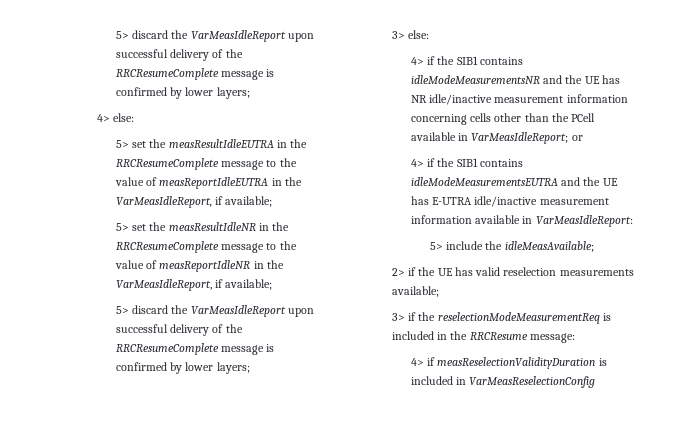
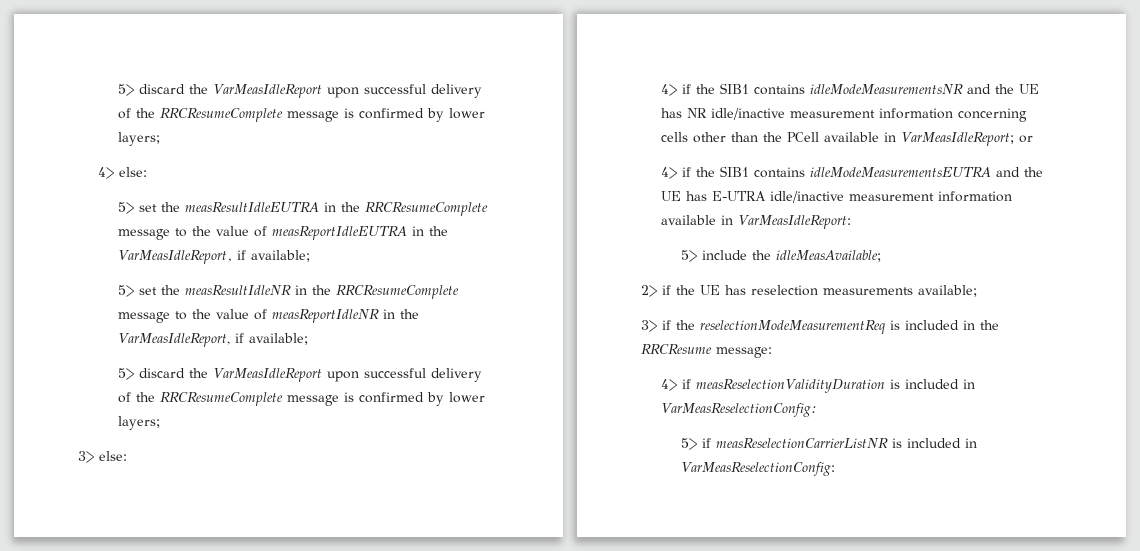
[475,267,501,276] valid -> (747, 290) none
[469,376,596,388] VarMeasReselectionConfig -> [661,403,818,417] [681,438,978,450] [681,462,836,476] VarMeasReselectionConfig: // 5> if measReselectionCarrierListNR is included in VarMeasReselectionConfig:

